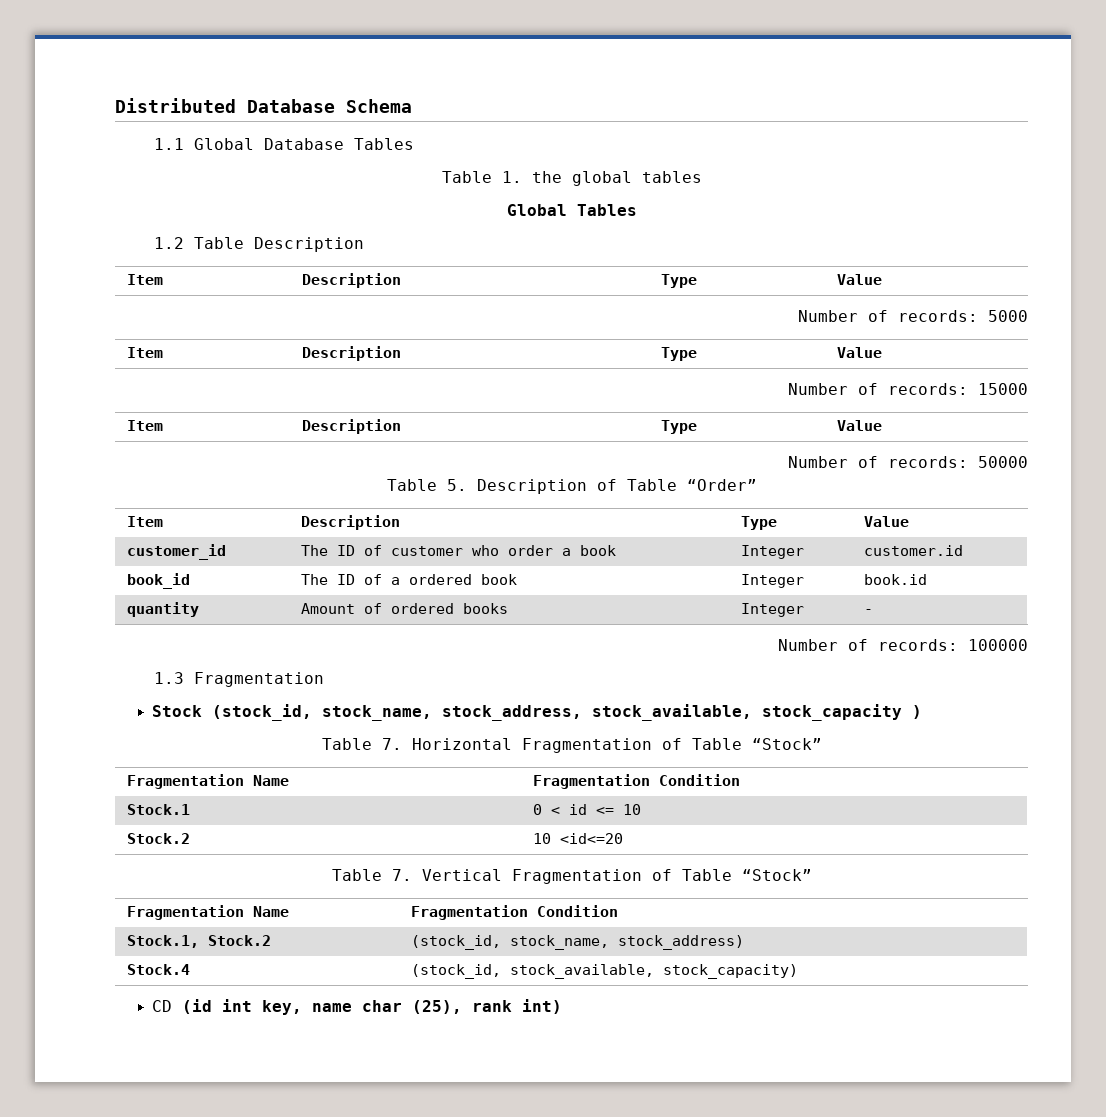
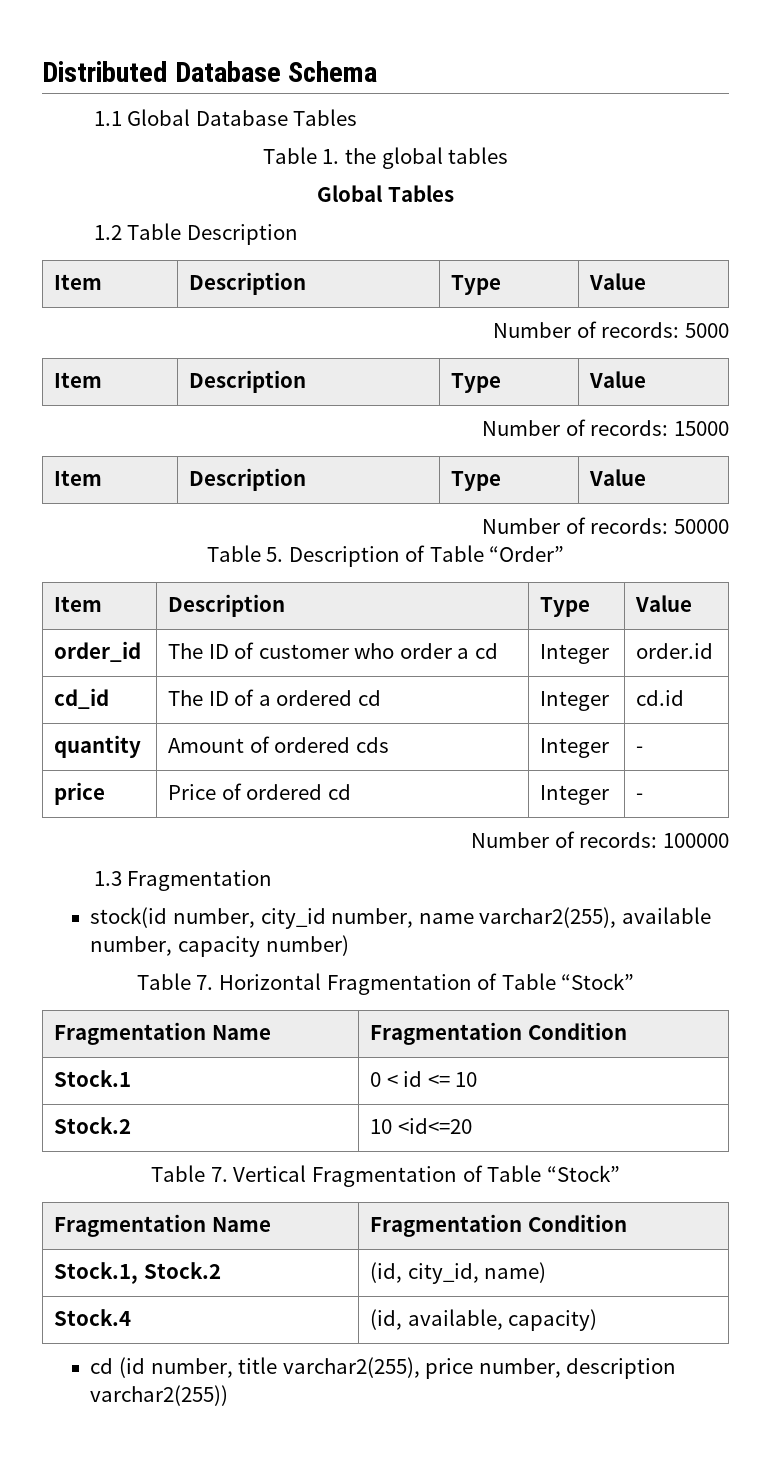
[126,544,226,560] customer_id -> [54,641,142,662] order_id
[579,545,616,556] [740,545,804,559] [863,545,963,556] [126,573,190,589] book | Integer | customer.id // book_id -> [474,643,498,659] [540,644,610,664] [636,643,714,659] [54,688,110,709] cd | Integer | order.id // cd_id
[480,574,517,585] [740,574,804,588] [863,574,927,585] book | Integer | book.id -> [357,690,381,706] [540,691,610,711] [636,690,685,706] cd | Integer | cd.id
[462,603,508,614] books -> [355,737,389,753] [540,738,610,758] [636,746,644,753] [54,782,106,805] [168,783,351,800] cds | Integer | - // price | Price of ordered cd
[152,704,923,721] Stock (stock_id, stock_name, stock_address, stock_available, stock_capacity ) -> [90,907,711,929] [90,935,349,957] stock(id number, city_id number, name varchar2(255), available number, capacity number)
[410,935,744,950] [126,964,190,975] [410,964,798,979] [152,999,563,1015] (stock_id, stock_name, stock_address) // Stock.4 | (stock_id, stock_available, stock_capacity) // CD (id int key, name char (25), rank int) -> [370,1262,547,1284] [54,1309,132,1326] [370,1309,598,1331] [90,1357,677,1379] [90,1385,229,1406] (id, city_id, name) // Stock.4 | (id, available, capacity) // cd (id number, title varchar2(255), price number, description varchar2(255))

